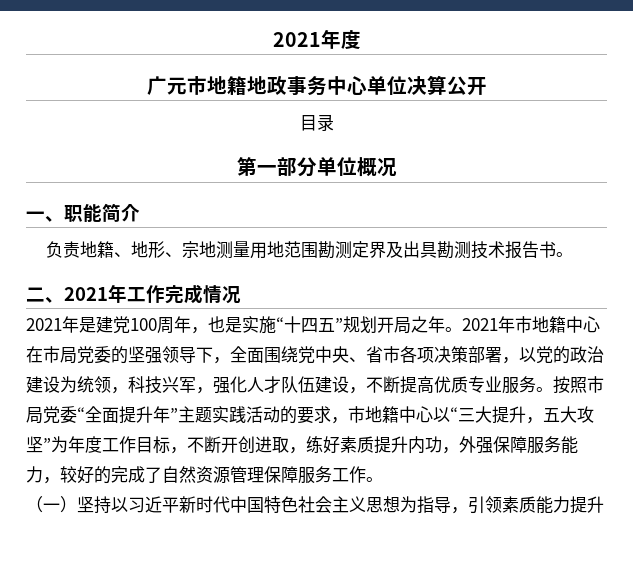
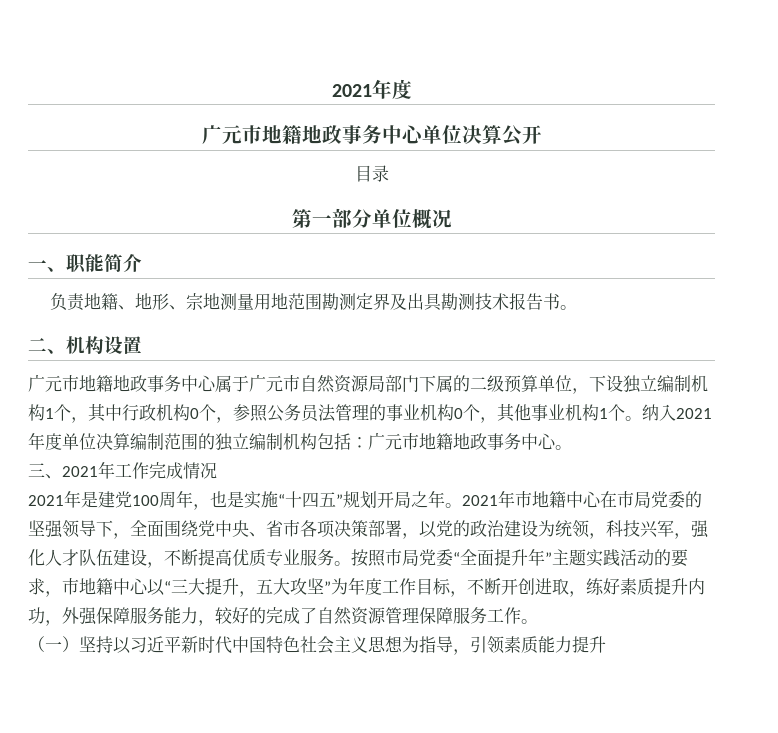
(64, 300) none -> [66,336,142,354] [28,374,708,394] [28,403,712,423] [28,432,572,451] [28,463,62,479] 机构设置 // 广元市地籍地政事务中心属于广元市自然资源局部门下属的二级预算单位，下设独立编制机构1个，其中行政机构0个，参照公务员法管理的事业机构0个，其他事业机构1个。纳入2021年度单位决算编制范围的独立编制机构包括：广元市地籍地政事务中心。 // 三、

